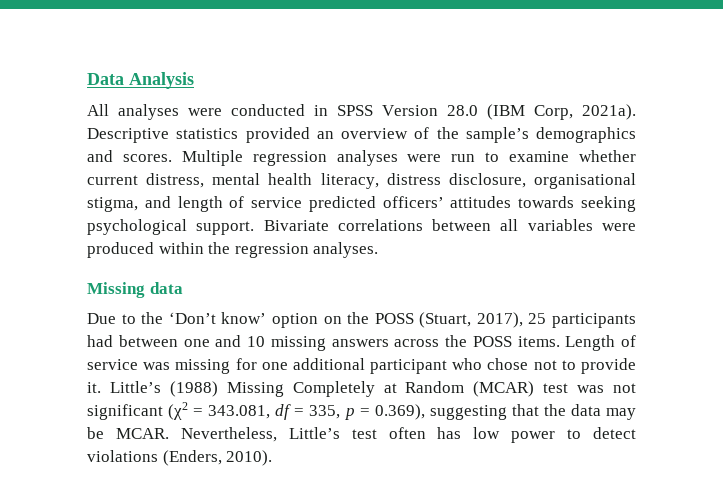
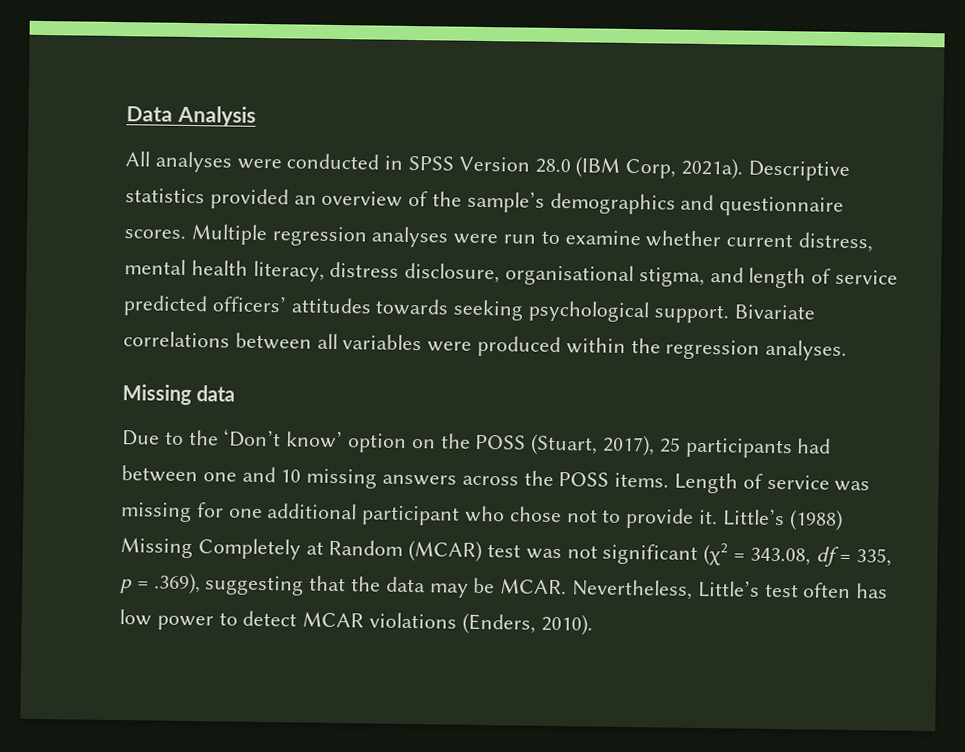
(113, 156) none -> [719,196,845,217] questionnaire
[208,405,271,419] 343.081, -> [749,547,811,566] 343.08,
[374,404,425,420] 0.369), -> [153,572,201,595] .369),
(636, 433) none -> [302,611,365,628] MCAR

